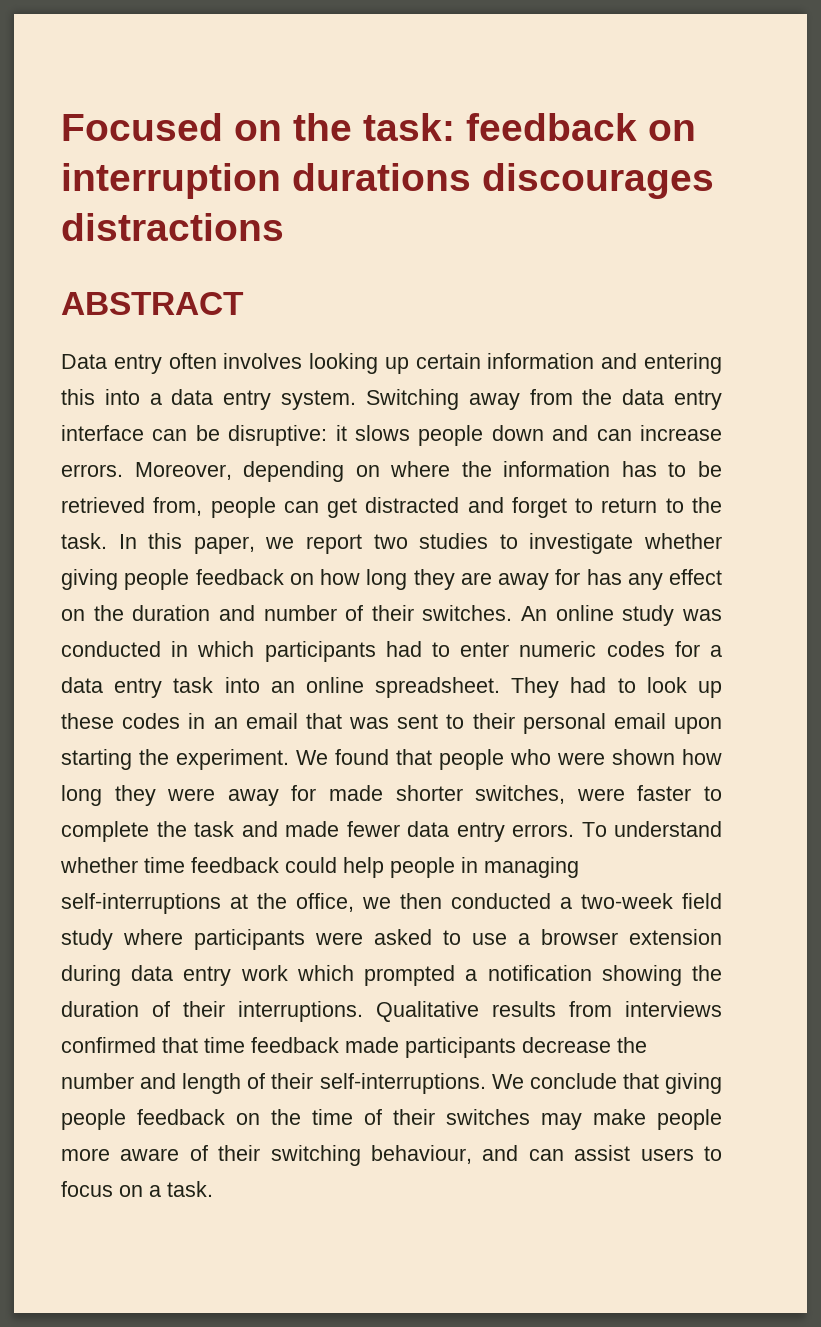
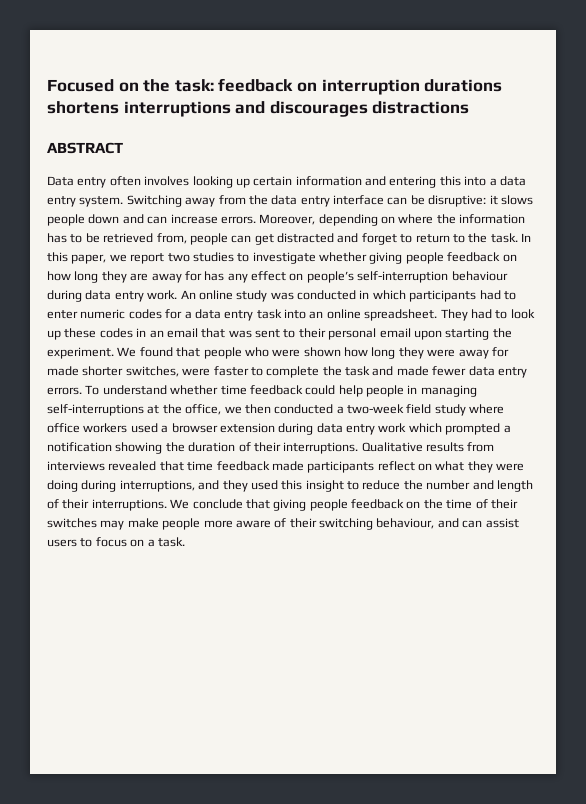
(471, 177) none -> [47,101,266,117] shortens interruptions and
[93,605,513,621] the duration and number of their switches. -> [306,271,508,283] [47,290,178,302] people’s self-interruption behaviour during data entry work.
[194,929,507,950] participants were asked to use -> [47,423,158,433] office workers used
[61,1037,156,1053] confirmed -> [108,461,157,471] revealed
[522,1037,611,1053] decrease -> [377,461,525,473] [47,480,401,492] reflect on what they were doing during interruptions, and they used this insight to reduce
[319,1073,486,1094] self-interruptions. -> [91,499,167,511] interruptions.

